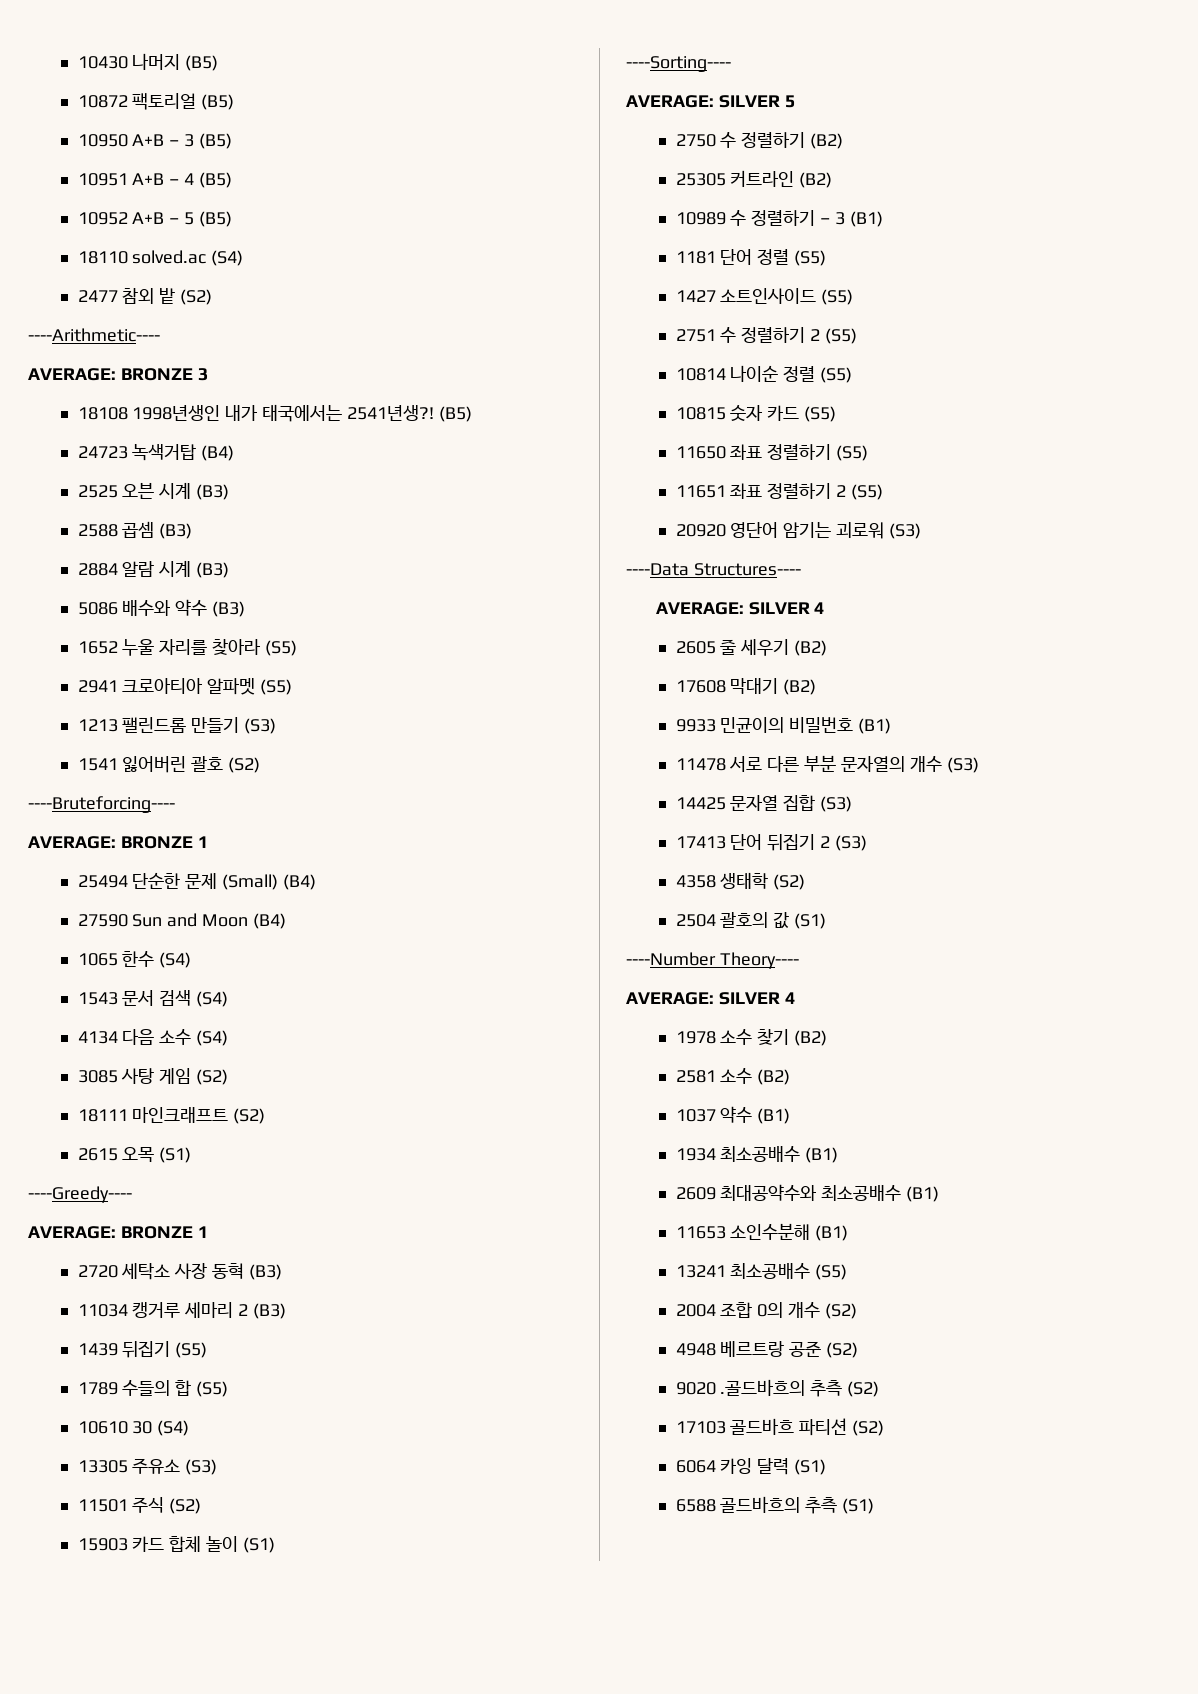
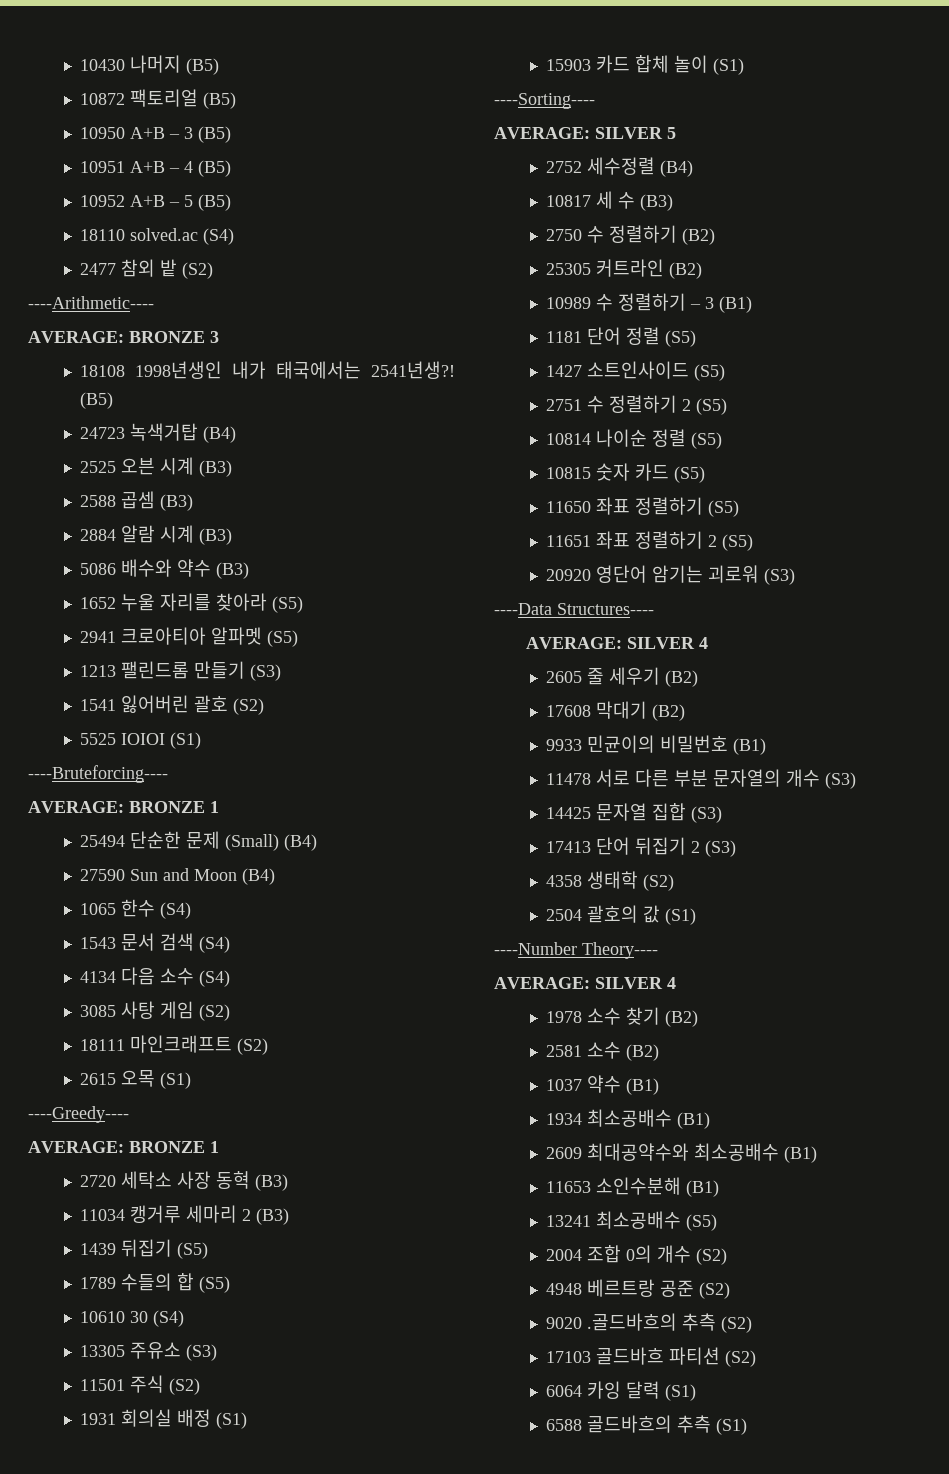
(261, 765) none -> [79,732,201,749] // 5525 IOIOI (S1)
(202, 1506) none -> [79,1409,247,1429] // 1931 회의실 배정 (S1)
(795, 101) none -> [545,157,693,177] [545,191,673,211] // 2752 세수정렬 (B4) // 10817 세 수 (B3)

